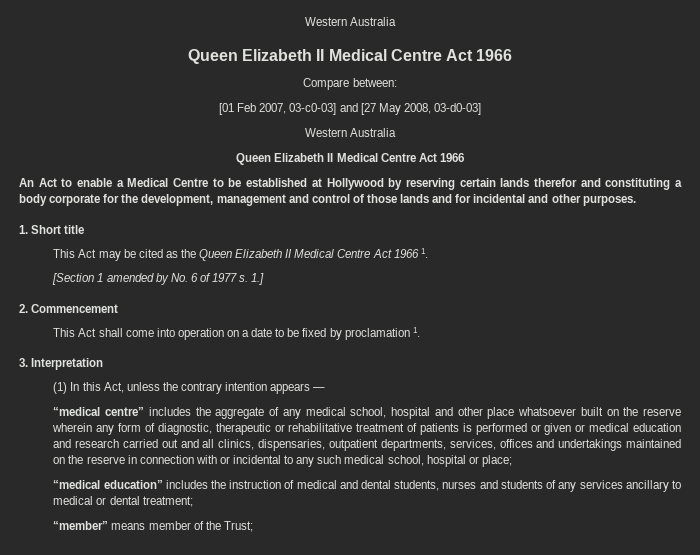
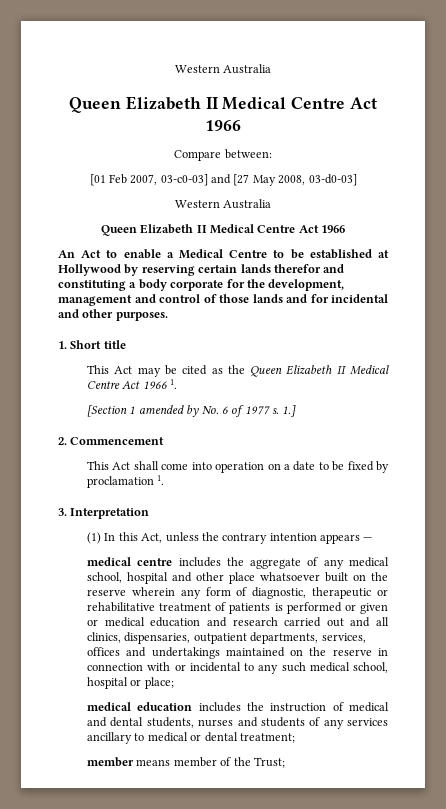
[53,407,145,416] “medical centre” -> [87,557,173,566] medical centre
[53,480,163,489] “medical education” -> [87,702,193,711] medical education
[53,521,109,530] “member” -> [87,757,135,767] member

